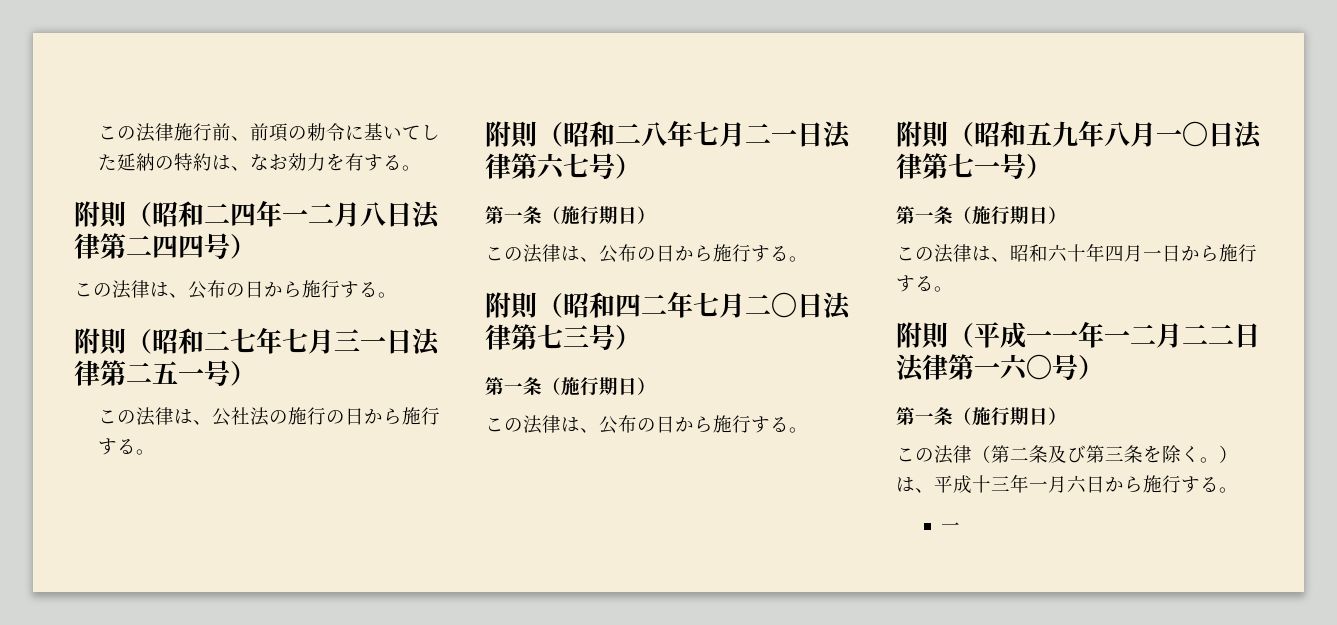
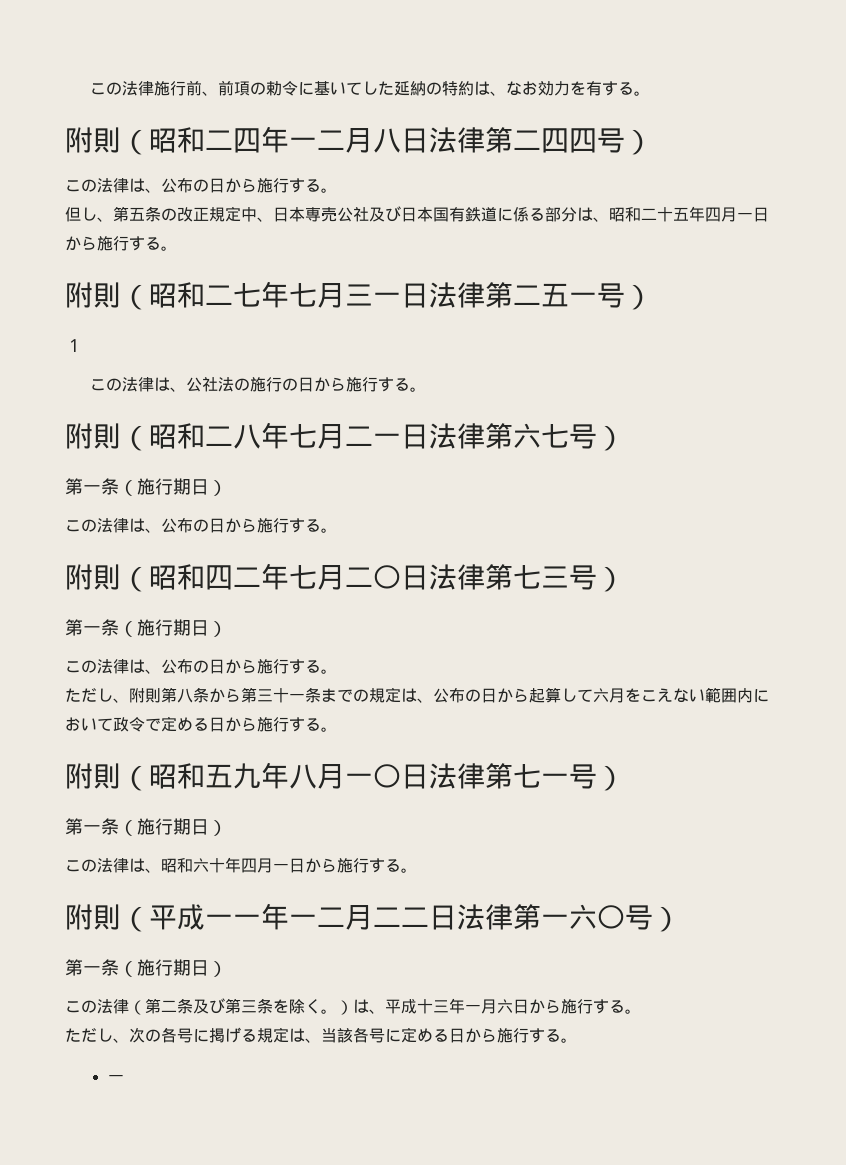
(397, 295) none -> [65,206,769,222] [65,236,177,251] // 但し、第五条の改正規定中、日本専売公社及び日本国有鉄道に係る部分は、昭和二十五年四月一日から施行する。
(256, 373) none -> [65,339,83,352] // １
(808, 430) none -> [65,687,769,703] [65,716,337,732] // ただし、附則第八条から第三十一条までの規定は、公布の日から起算して六月をこえない範囲内において政令で定める日から施行する。
(1238, 490) none -> [65,1027,577,1043] // ただし、次の各号に掲げる規定は、当該各号に定める日から施行する。

